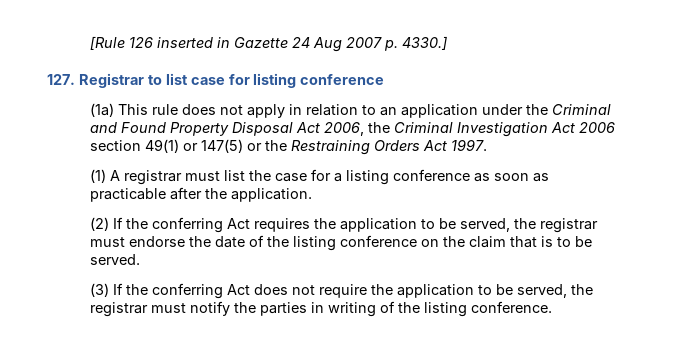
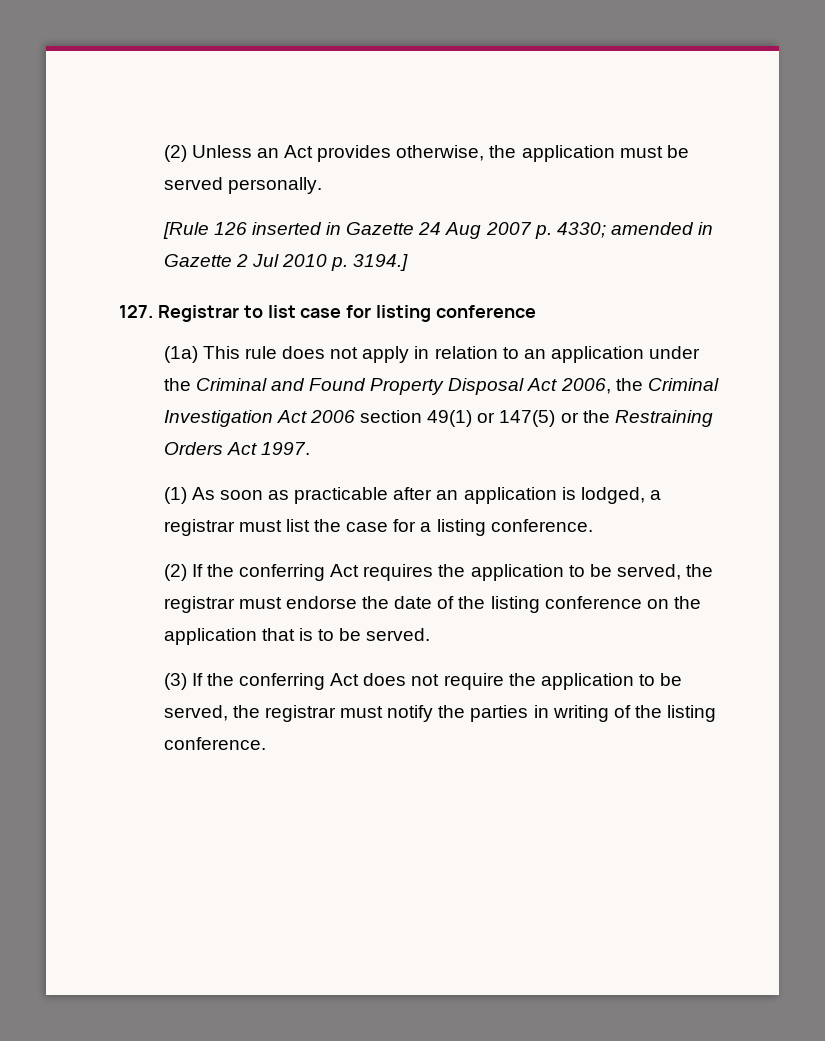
(89, 43) none -> [163,145,689,162] [163,177,322,194] (2) Unless an Act provides otherwise, the application must be served personally. //
[401,36,447,50] 4330.] -> [556,222,714,238] [163,254,409,271] 4330; amended in Gazette 2 Jul 2010 p. 3194.]
[109,170,120,181] A -> [191,487,661,504] As soon as practicable after an application is lodged, a
[392,169,549,182] [89,187,312,202] conference as soon as practicable after the application. -> [490,519,593,532] conference.
[468,236,506,248] claim -> [163,628,257,645] application

